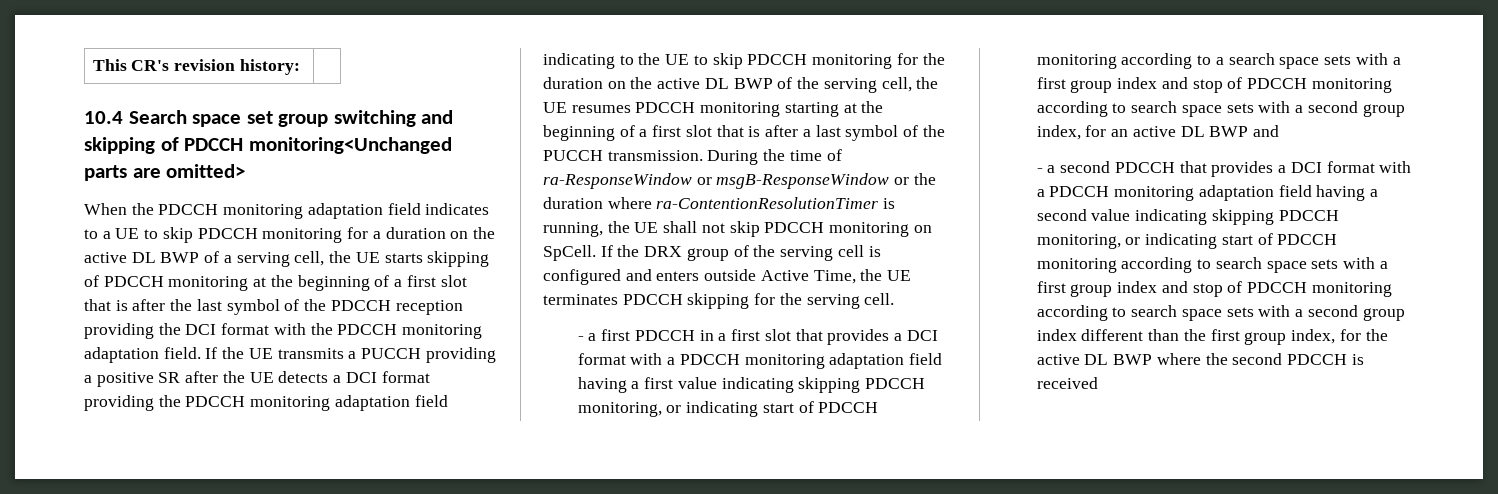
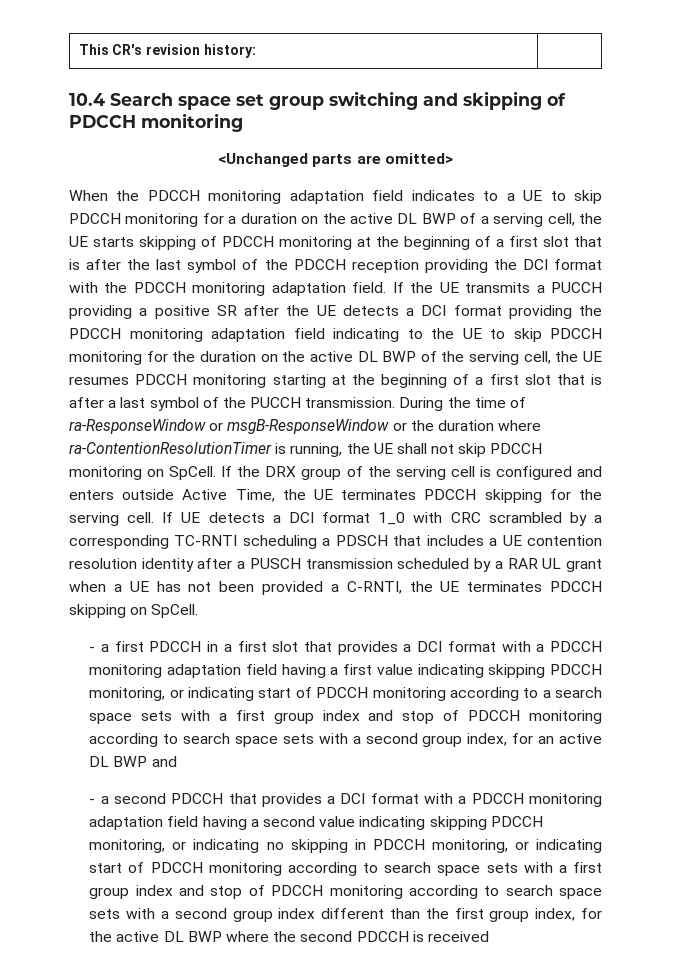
[248,137,452,154] monitoring<Unchanged -> [141,113,243,132] [218,153,309,167] monitoring // <Unchanged
(895, 299) none -> [162,512,602,526] [69,535,603,549] [69,558,603,572] [69,581,602,595] [69,604,199,618] If UE detects a DCI format 1_0 with CRC scrambled by a corresponding TC-RNTI scheduling a PDSCH that includes a UE contention resolution identity after a PUSCH transmission scheduled by a RAR UL grant when a UE has not been provided a C-RNTI, the UE terminates PDCCH skipping on SpCell.
(1218, 241) none -> [266,839,602,853] no skipping in PDCCH monitoring, or indicating

